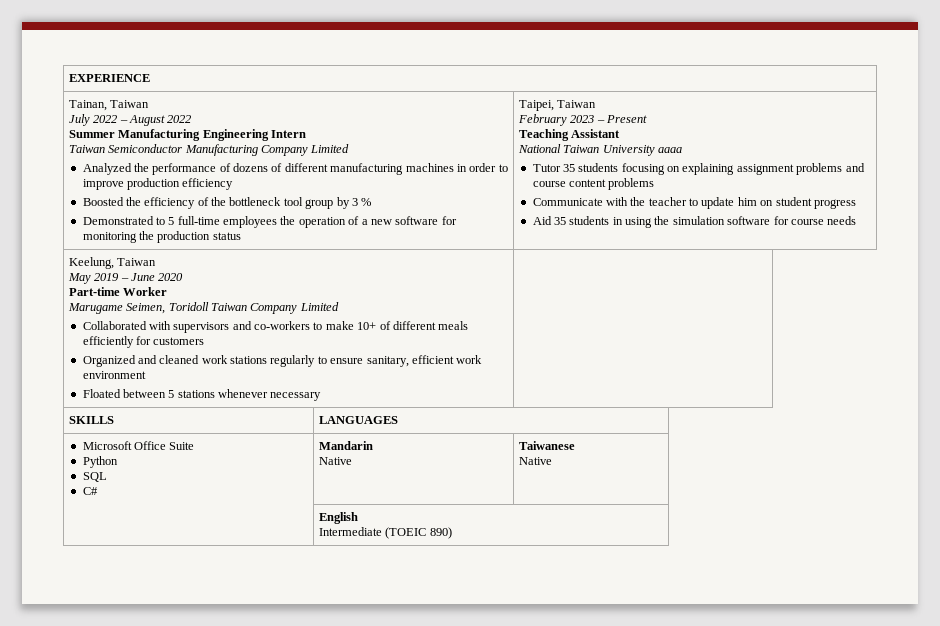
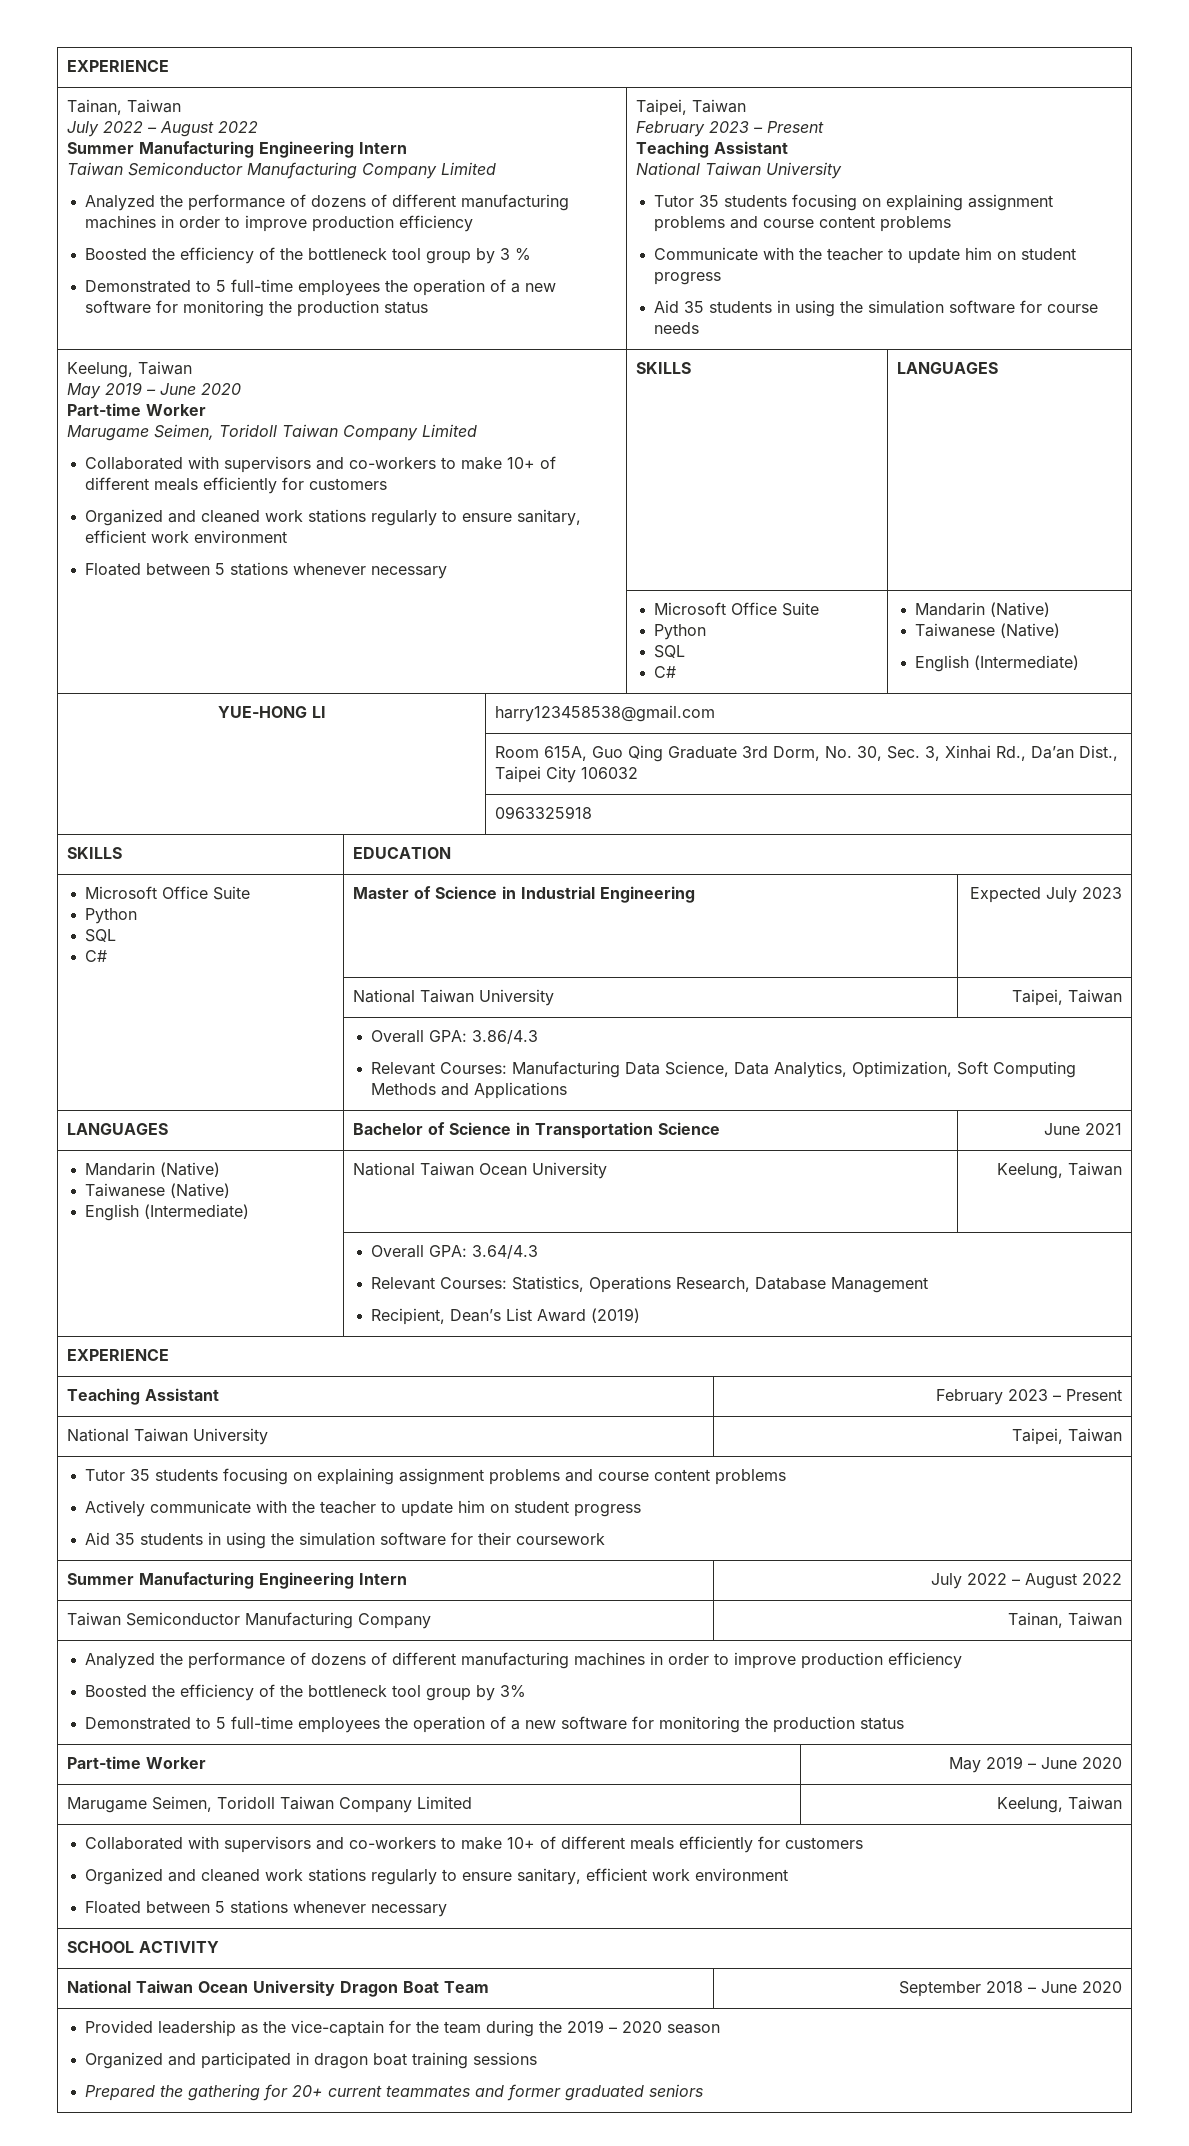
[657,147,682,153] aaaa -> (843, 170) none
[68,416,114,424] [318,416,398,424] [82,441,195,450] [82,456,118,468] [82,472,107,482] [82,487,98,495] [318,441,373,450] [318,457,352,465] [518,441,575,450] [518,457,552,465] [318,512,358,524] [318,527,452,539] // SKILLS | LANGUAGES // Microsoft Office Suite // Python // SQL // C# | Mandarin // Native | Taiwanese // Native // | English // Intermediate (TOEIC 890) -> [636,362,692,374] [897,362,999,374] [654,602,820,616] [654,624,707,640] [654,645,686,658] [654,666,677,678] [915,602,1051,617] [915,623,1061,638] [915,655,1080,672] [217,706,326,718] [495,705,716,722] [495,745,1119,762] [495,766,639,783] [495,806,593,819] [67,847,123,859] [353,847,452,859] [85,886,251,900] [85,908,138,924] [85,929,117,942] [85,950,108,962] [353,886,696,903] [969,887,1122,903] [353,989,555,1006] [1011,989,1122,1006] [371,1030,539,1044] [371,1061,1077,1078] [371,1082,568,1099] [67,1123,169,1135] [353,1122,721,1139] [1043,1123,1122,1135] [85,1162,221,1177] [85,1183,231,1198] [85,1204,250,1221] [353,1162,608,1179] [996,1162,1122,1179] [371,1245,539,1259] [371,1276,929,1293] [371,1308,641,1325] [67,1349,170,1361] [67,1388,220,1405] [935,1389,1122,1405] [67,1428,269,1445] [1011,1428,1122,1445] [85,1468,787,1485] [85,1500,642,1517] [85,1532,606,1549] [67,1572,408,1589] [930,1573,1122,1589] [67,1612,432,1629] [1007,1612,1122,1628] [85,1652,963,1669] [85,1684,527,1701] [85,1716,905,1733] [67,1756,207,1769] [948,1756,1122,1773] [67,1796,473,1813] [996,1796,1122,1813] [85,1836,864,1853] [85,1868,789,1885] [85,1900,448,1917] [67,1941,220,1953] [67,1980,490,1997] [898,1981,1122,1997] [85,2020,721,2037] [85,2052,538,2069] [85,2084,704,2101] SKILLS | LANGUAGES // | Microsoft Office Suite // Python // SQL // C# | Mandarin (Native) // Taiwanese (Native) // English (Intermediate) // YUE-HONG LI | harry123458538@gmail.com // | Room 615A, Guo Qing Graduate 3rd Dorm, No. 30, Sec. 3, Xinhai Rd., Da’an Dist., Taipei City 106032 // | 0963325918 // SKILLS | EDUCATION // Microsoft Office Suite // Python // SQL // C# | Master of Science in Industrial Engineering | Expected July 2023 // | National Taiwan University | Taipei, Taiwan // | Overall GPA: 3.86/4.3 // Relevant Courses: Manufacturing Data Science, Data Analytics, Optimization, Soft Computing Methods and Applications // LANGUAGES | Bachelor of Science in Transportation Science | June 2021 // Mandarin (Native) // Taiwanese (Native) // English (Intermediate) | National Taiwan Ocean University | Keelung, Taiwan // | Overall GPA: 3.64/4.3 // Relevant Courses: Statistics, Operations Research, Database Management // Recipient, Dean’s List Award (2019) // EXPERIENCE // Teaching Assistant | February 2023 – Present // National Taiwan University | Taipei, Taiwan // Tutor 35 students focusing on explaining assignment problems and course content problems // Actively communicate with the teacher to update him on student progress // Aid 35 students in using the simulation software for their coursework // Summer Manufacturing Engineering Intern | July 2022 – August 2022 // Taiwan Semiconductor Manufacturing Company | Tainan, Taiwan // Analyzed the performance of dozens of different manufacturing machines in order to improve production efficiency // Boosted the efficiency of the bottleneck tool group by 3% // Demonstrated to 5 full-time employees the operation of a new software for monitoring the production status // Part-time Worker | May 2019 – June 2020 // Marugame Seimen, Toridoll Taiwan Company Limited | Keelung, Taiwan // Collaborated with supervisors and co-workers to make 10+ of different meals efficiently for customers // Organized and cleaned work stations regularly to ensure sanitary, efficient work environment // Floated between 5 stations whenever necessary // SCHOOL ACTIVITY // National Taiwan Ocean University Dragon Boat Team | September 2018 – June 2020 // Provided leadership as the vice-captain for the team during the 2019 – 2020 season // Organized and participated in dragon boat training sessions // Prepared the gathering for 20+ current teammates and former graduated seniors

